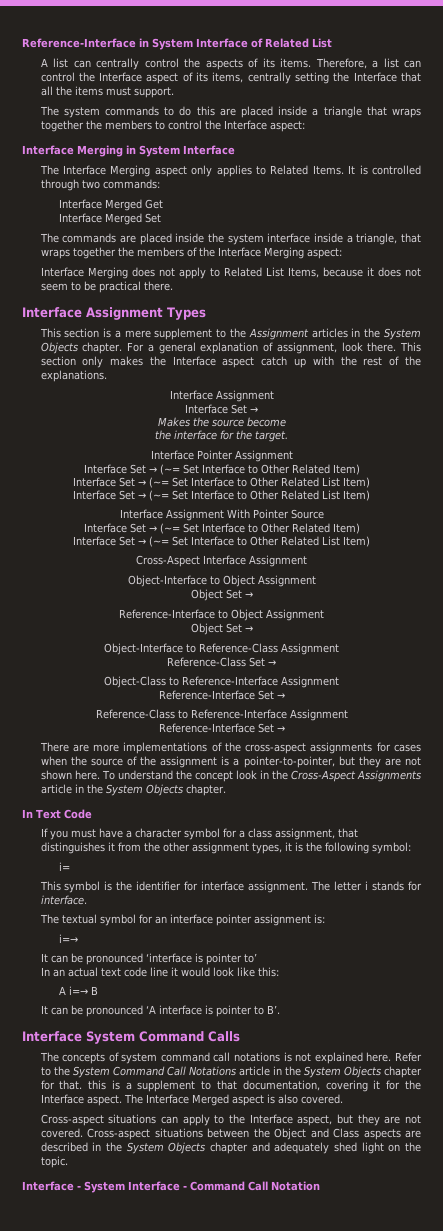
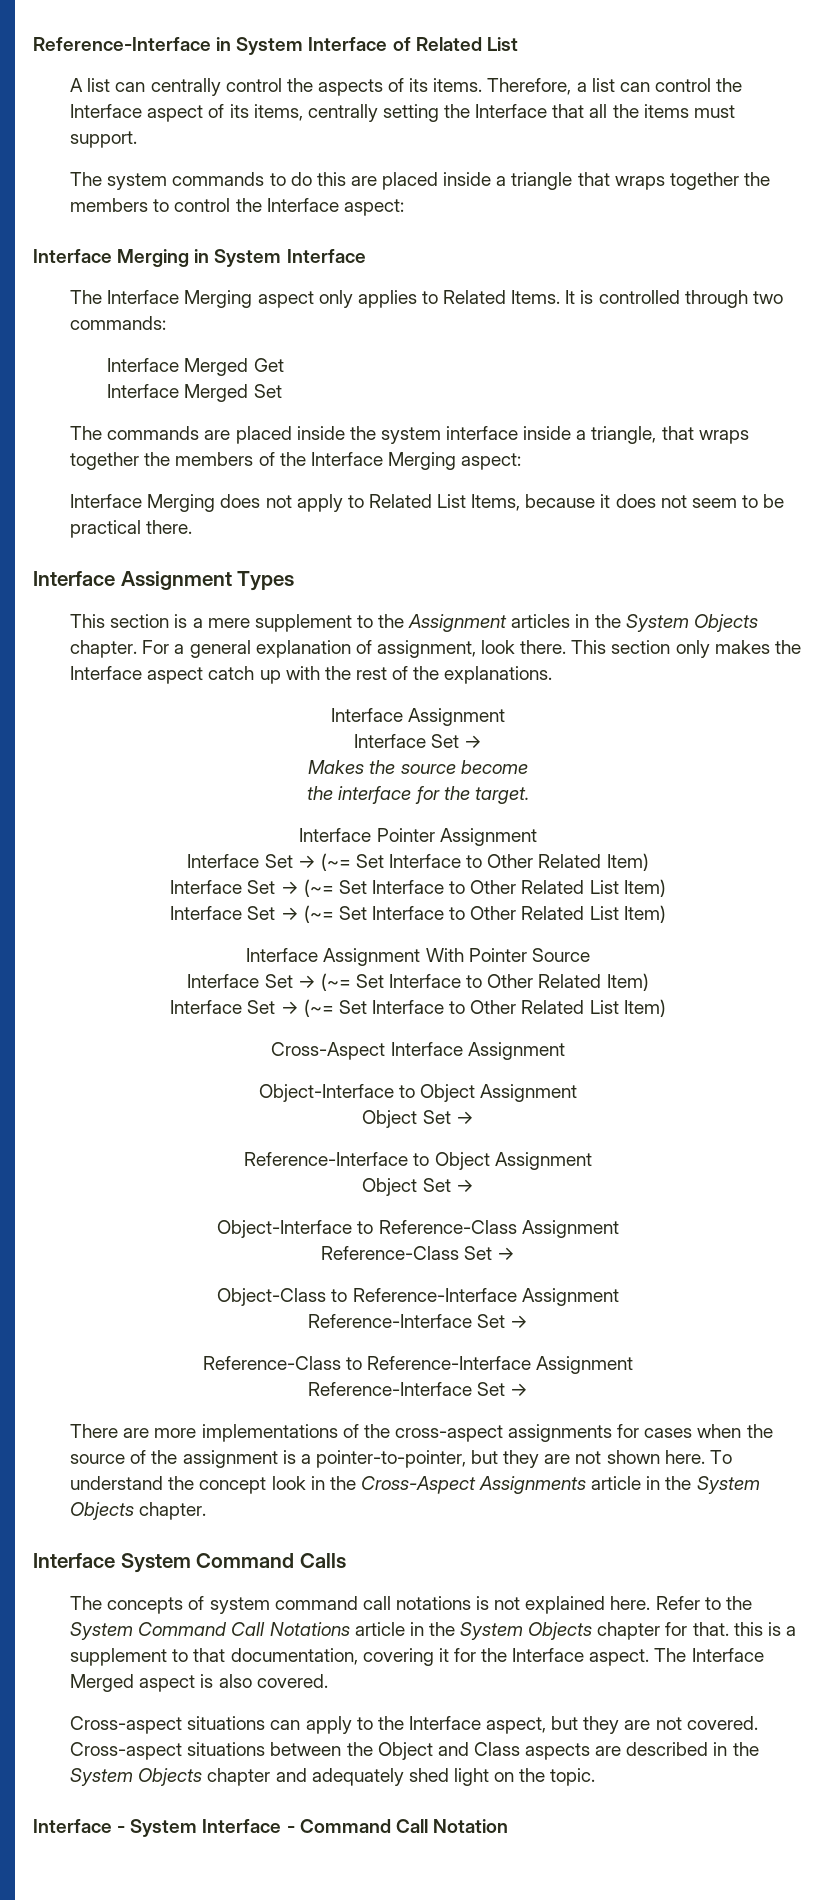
[22,809,92,819] [40,828,358,840] [40,842,411,854] [59,862,71,871] [39,881,422,893] [40,895,87,905] [39,914,325,926] [59,934,79,943] [40,953,257,965] [40,967,279,977] [59,986,99,995] [40,1005,280,1017] // In Text Code // If you must have a character symbol for a class assignment, that distinguishes it from the other assignment types, it is the following symbol: // i= // This symbol is the identifier for interface assignment. The letter i stands for interface. // The textual symbol for an interface pointer assignment is: // i=→ // It can be pronounced ‘interface is pointer to’ // In an actual text code line it would look like this: // A i=→ B // It can be pronounced ‘A interface is pointer to B’. -> (207, 1511) none

